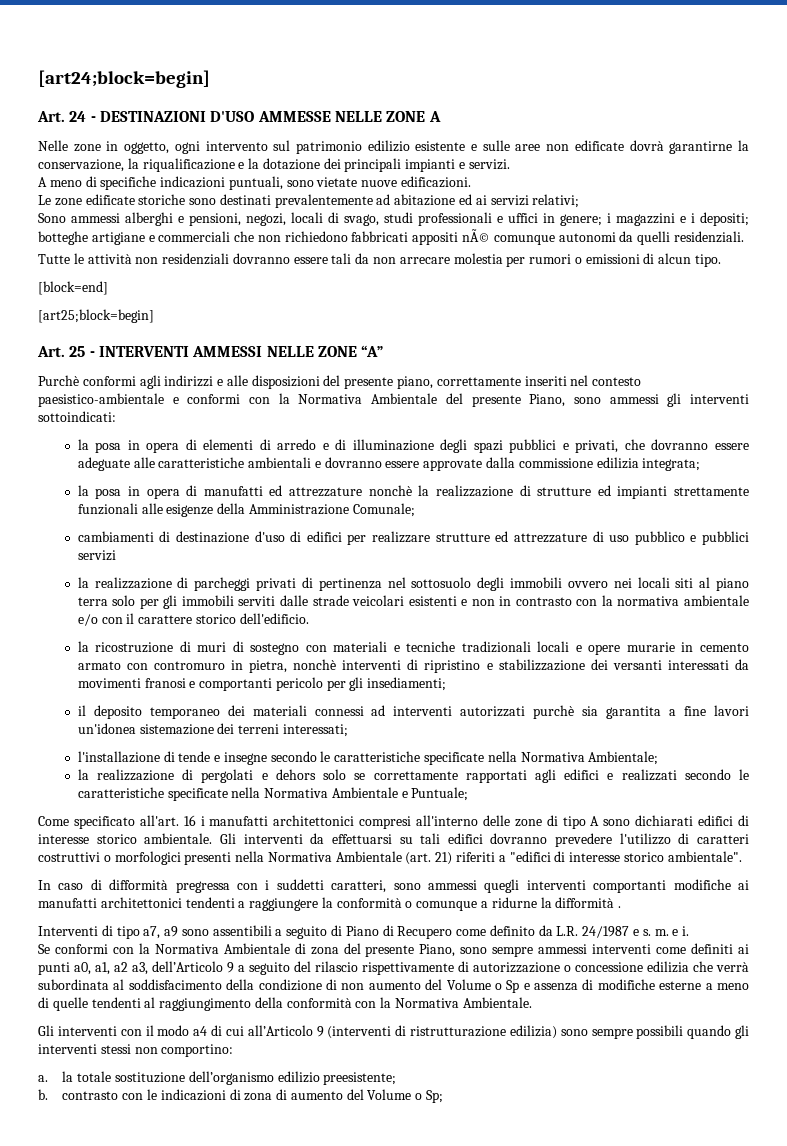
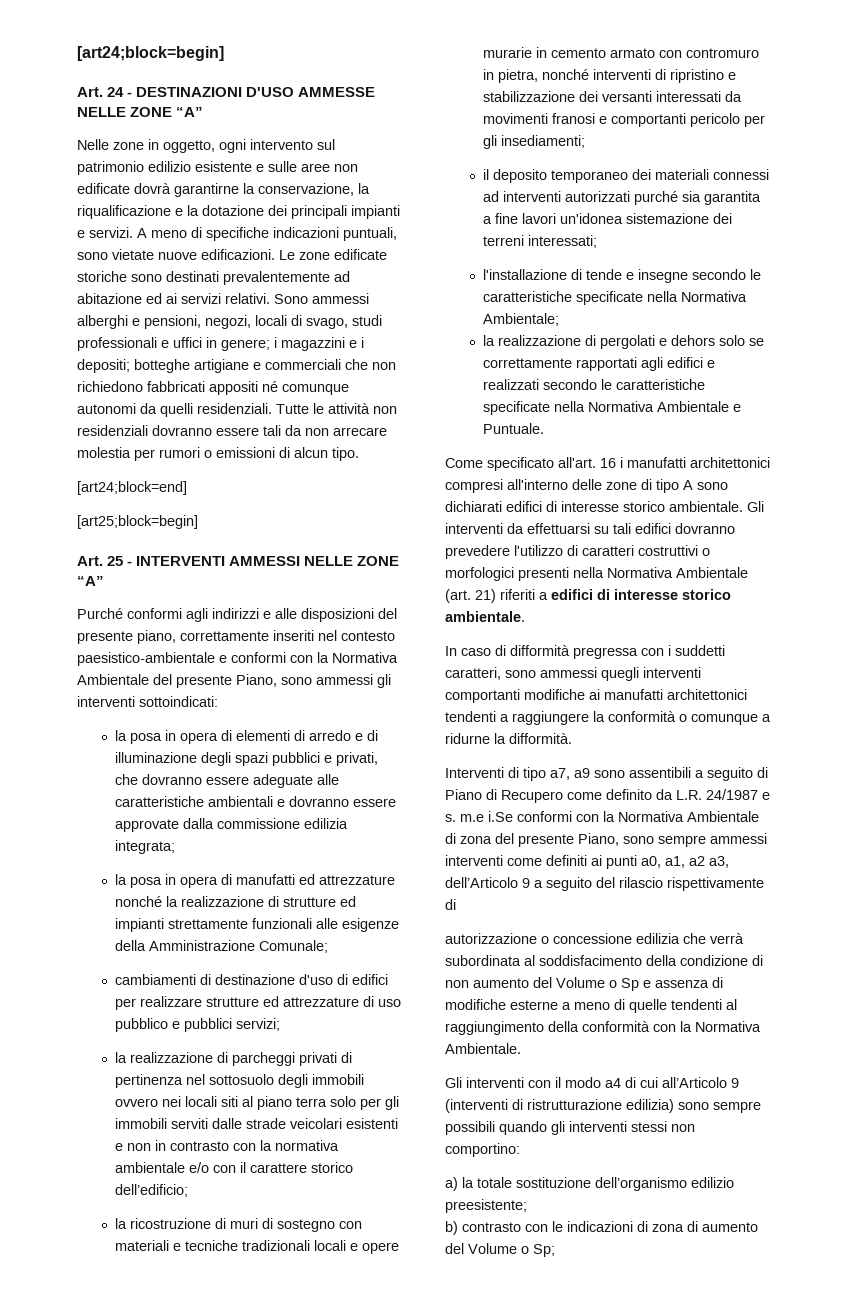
[428,111,441,122] A -> [176,107,204,117] “A”
(510, 164) // -> (133, 232) none
(472, 182) // -> (275, 254) none
[532,194,580,208] relativi; // -> [225,293,270,304] relativi.
[462,229,491,242] nÃ© -> [262,381,278,392] né
(744, 237) // -> (272, 408) none
[38,281,108,295] [block=end] -> [77,481,187,495] [art24;block=end]
[38,375,79,386] Purchè -> [77,608,123,619] Purché
[368,485,412,496] nonchè -> [115,896,163,907] nonché
[77,550,116,561] servizi -> [236,1018,281,1031] servizi;
[239,613,309,624] dell'edificio. -> [115,1184,189,1197] dell’edificio;
[293,659,337,670] nonchè -> [542,69,590,80] nonché
[533,705,575,719] purchè -> [634,191,679,205] purché
[411,787,469,801] Puntuale; -> [483,423,545,434] Puntuale.
[509,851,742,862] "edifici di interesse storico ambientale". -> [551,589,731,600] [445,611,525,622] edifici di interesse storico ambientale.
[555,897,622,908] difformità . -> [509,733,572,744] difformità.
[654,926,690,936] [38,944,50,954] m. e i. // Se -> [460,811,513,822] m.e i.Se
(469, 966) none -> (456, 904) //
[38,1075,48,1082] a. -> [445,1177,458,1191] a)
[38,1089,48,1100] b. -> [445,1221,458,1235] b)

